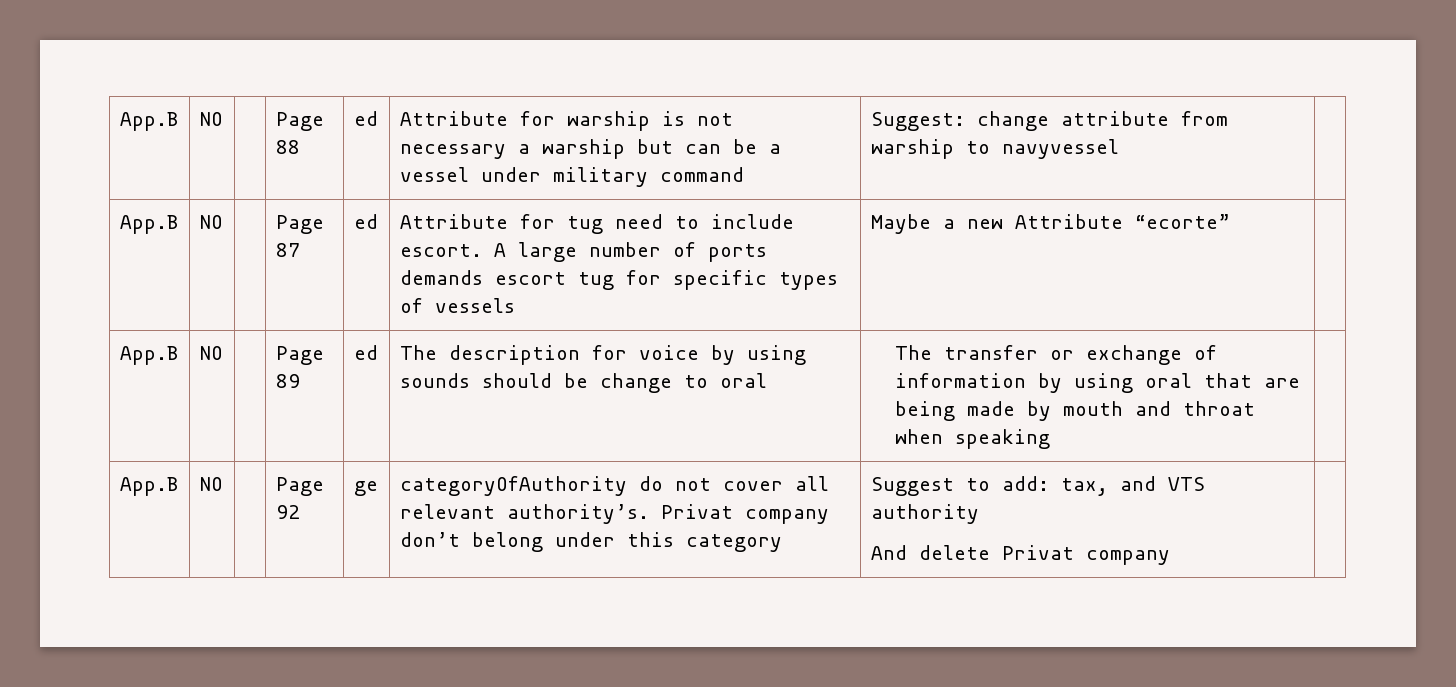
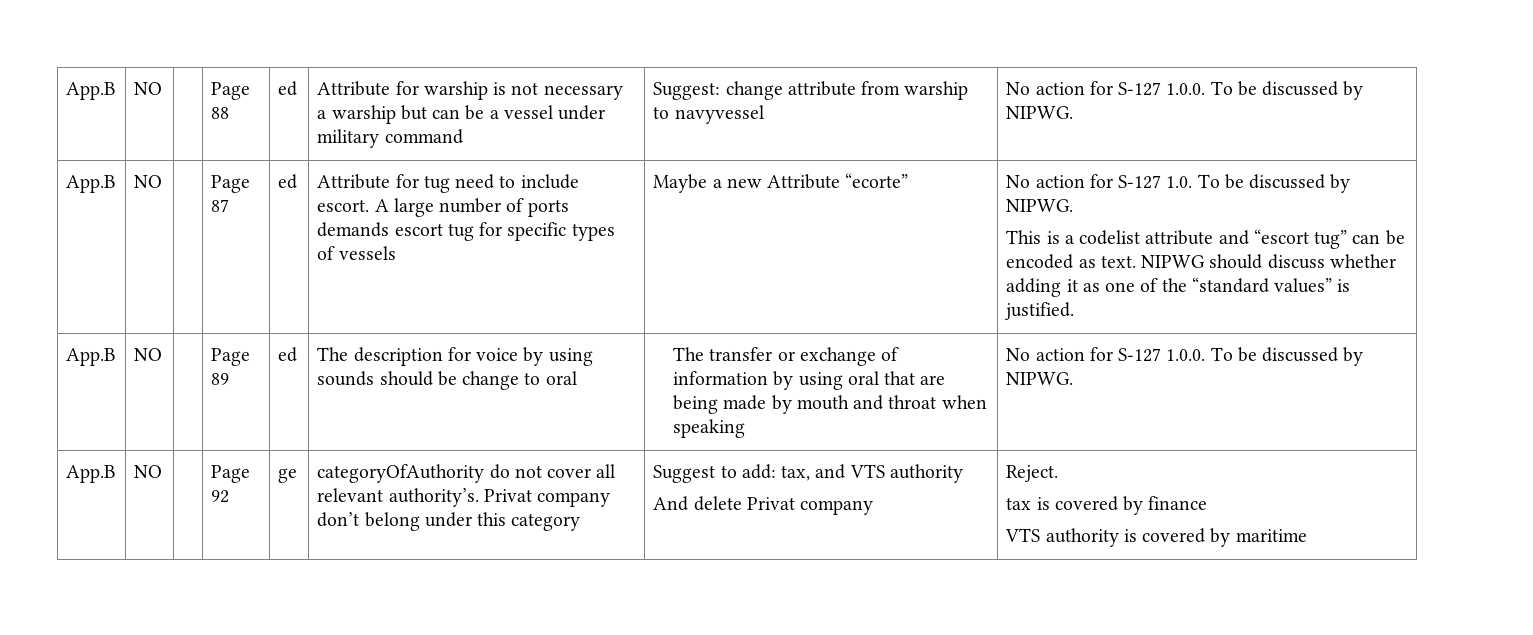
(1119, 149) none -> [1006,81,1364,100] [1006,106,1074,119] No action for S-127 1.0.0. To be discussed by NIPWG.
(1230, 221) none -> [1006,174,1351,193] [1006,199,1074,212] [1006,229,1405,249] [1006,254,1396,269] [1006,277,1351,297] [1005,302,1075,320] No action for S-127 1.0. To be discussed by NIPWG. // This is a codelist attribute and “escort tug” can be encoded as text. NIPWG should discuss whether adding it as one of the “standard values” is justified.
(1051, 439) none -> [1006,347,1364,366] [1006,372,1074,385] No action for S-127 1.0.0. To be discussed by NIPWG.
(1170, 557) none -> [1006,465,1059,482] [1006,496,1208,515] [1005,528,1307,547] Reject. // tax is covered by finance // VTS authority is covered by maritime

